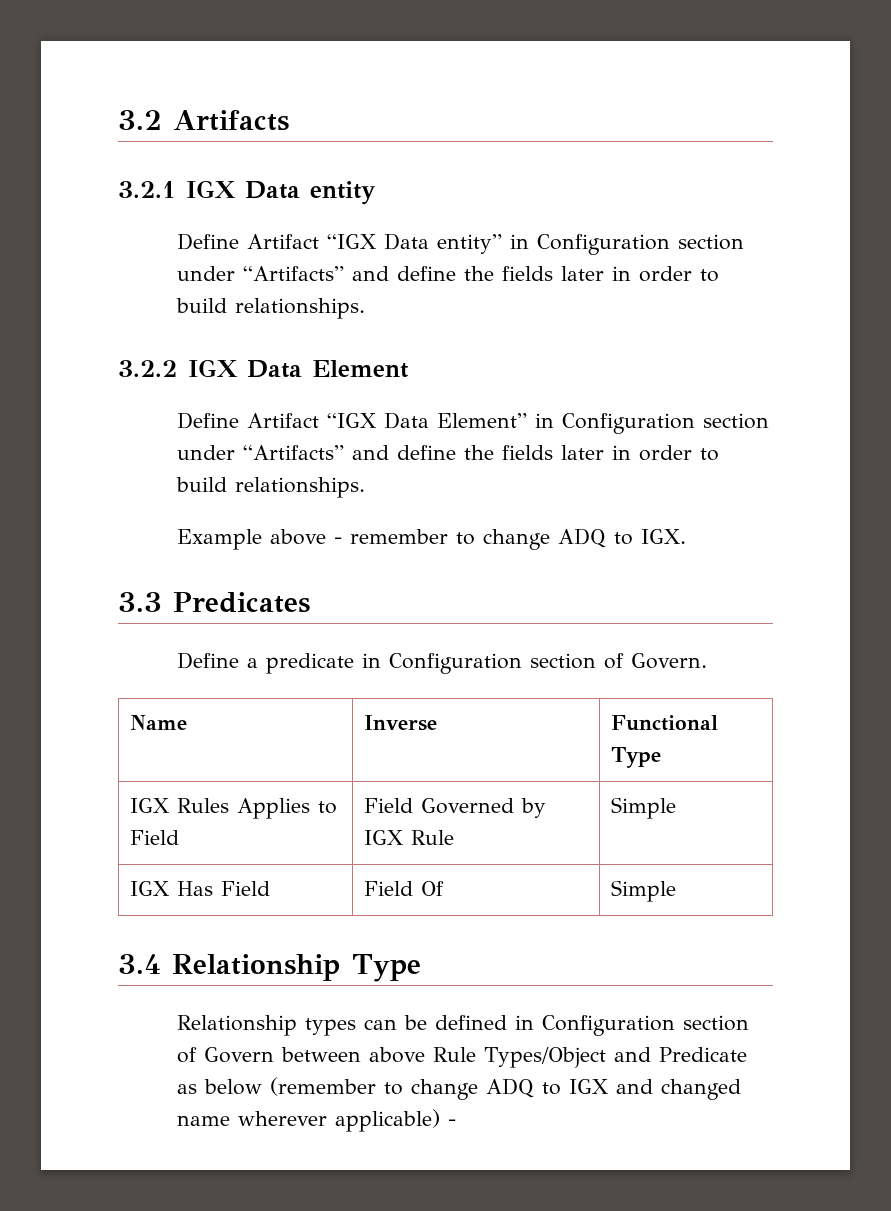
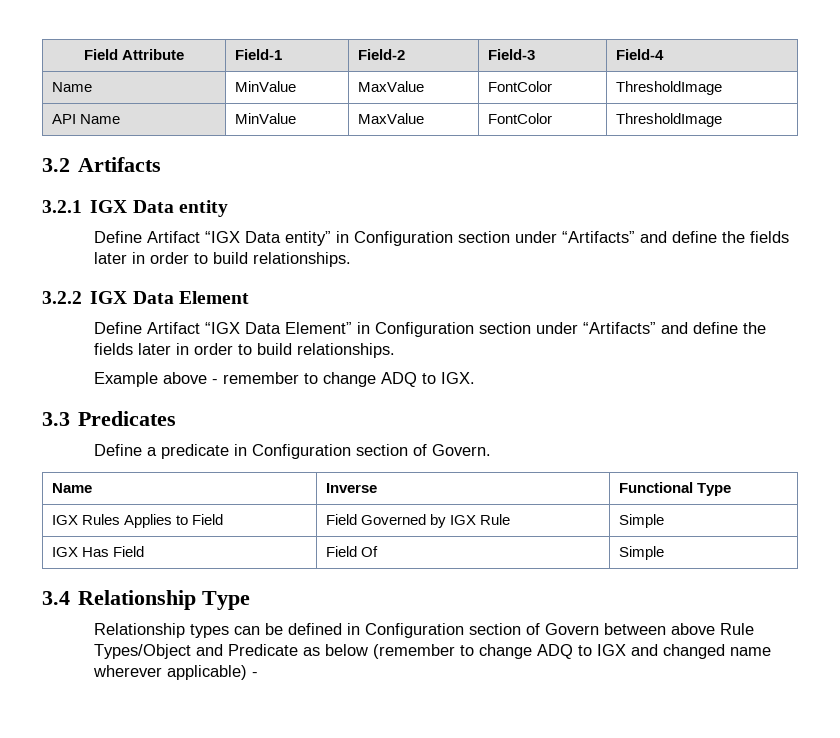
(118, 120) none -> [83,49,185,60] [235,49,283,60] [358,49,406,60] [488,49,536,60] [616,49,665,60] [52,82,93,92] [235,81,297,92] [358,81,425,92] [488,81,553,92] [616,81,723,95] [52,114,121,124] [235,113,297,124] [358,113,425,124] [488,113,553,124] [616,113,723,127] Field Attribute | Field-1 | Field-2 | Field-3 | Field-4 // Name | MinValue | MaxValue | FontColor | ThresholdImage // API Name | MinValue | MaxValue | FontColor | ThresholdImage //

